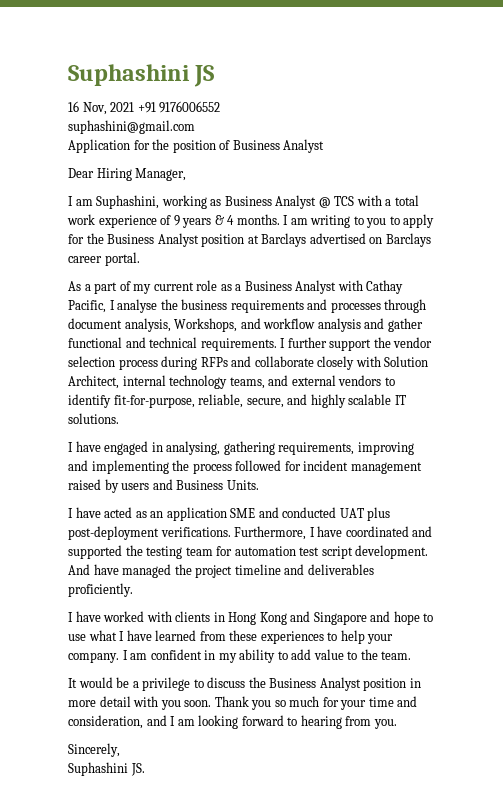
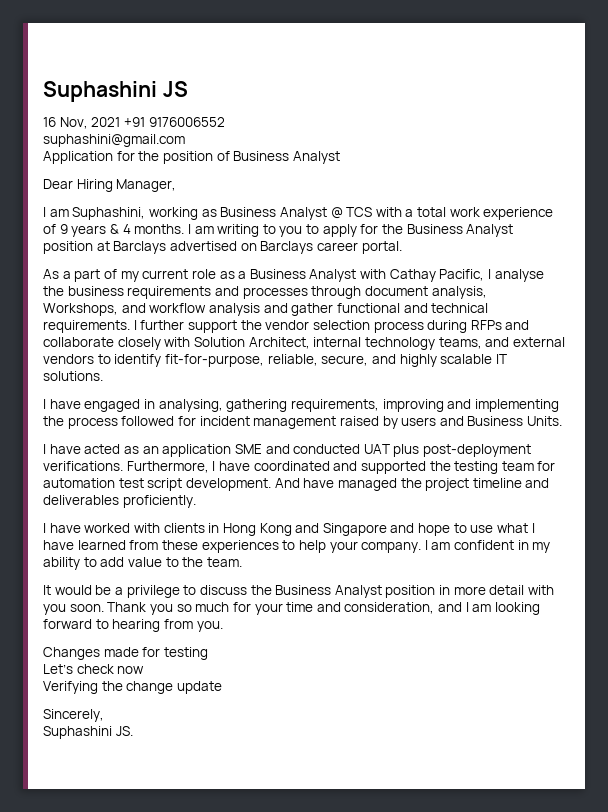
(397, 724) none -> [43,647,208,660] [43,664,145,674] [43,681,222,694] // Changes made for testing // Let’s check now // Verifying the change update

